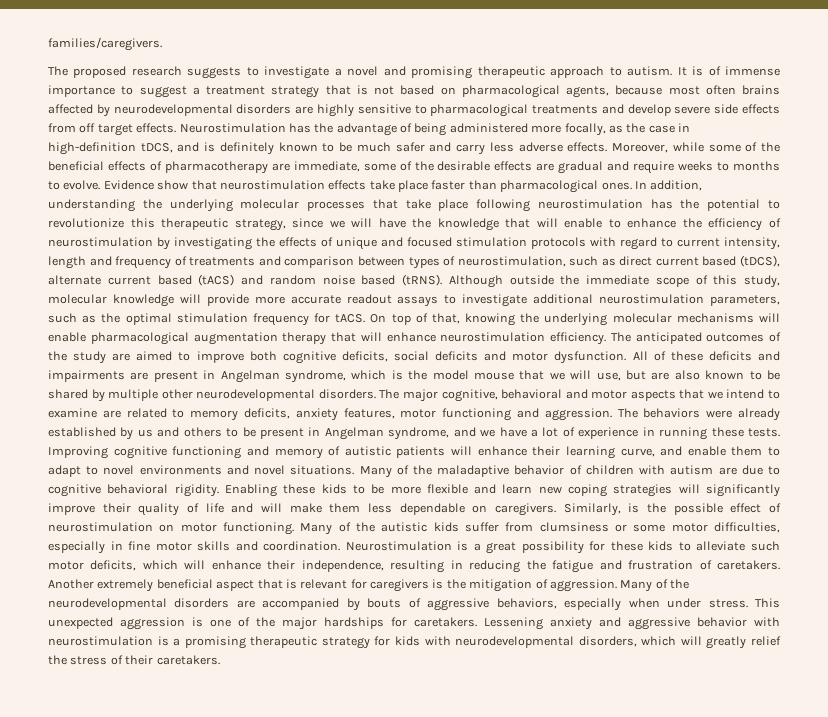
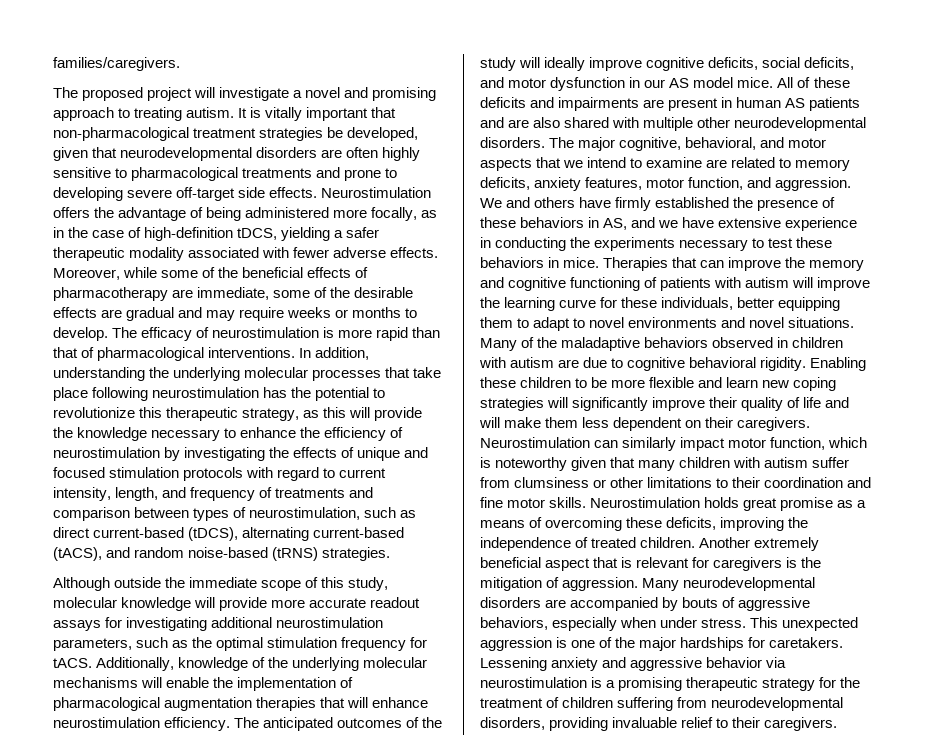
[131,66,259,79] research suggests to -> [147,87,216,101] project will
[477,66,545,78] therapeutic -> (437, 94) none
(622, 71) none -> [134,107,183,121] treating
[708,66,781,76] [48,85,780,98] [48,104,314,117] of immense importance to suggest a treatment strategy that is not based on pharmacological agents, because most often brains affected by neurodevelopmental disorders are -> [265,107,397,121] [53,127,419,141] [53,147,379,161] vitally important that non-pharmacological treatment strategies be developed, given that neurodevelopmental disorders are often
[627,104,781,116] [48,123,133,136] develop severe side effects from off target -> [344,168,398,181] [53,187,266,201] prone to developing severe off-target side
[288,123,311,133] has -> [53,207,90,218] offers
(623, 129) none -> [53,227,64,238] in
[678,123,690,132] in -> [128,227,142,238] of
[177,142,514,155] and is definitely known to be much safer and carry less -> [281,227,380,241] [53,247,330,261] yielding a safer therapeutic modality associated with fewer
(630, 166) none -> [206,310,236,321] may
[717,162,730,171] to -> [335,309,349,318] or
[63,180,632,193] evolve. Evidence show that neurostimulation effects take place faster than pharmacological ones. -> [53,327,441,341] [53,347,296,361] develop. The efficacy of neurostimulation is more rapid than that of pharmacological interventions.
[292,218,603,231] since we will have the knowledge that will enable -> [303,407,423,421] [53,427,221,441] as this will provide the knowledge necessary
[48,256,86,269] length -> [115,487,159,501] length,
[655,255,780,267] [48,274,442,286] current based (tDCS), alternate current based (tACS) and random noise based (tRNS). -> [93,527,405,541] [53,547,391,561] current-based (tDCS), alternating current-based (tACS), and random noise-based (tRNS) strategies. //
[444,294,528,307] to investigate -> [105,617,208,631] for investigating
[370,313,516,326] On top of that, knowing -> [96,657,266,671] Additionally, knowledge of
(86, 337) none -> [213,677,354,691] the implementation of
[282,332,327,345] therapy -> [256,697,317,711] therapies
[112,351,277,363] are aimed to improve both -> [519,57,643,71] will ideally improve
[435,351,627,364] deficits and motor dysfunction. -> [804,57,855,70] [480,77,774,91] deficits, and motor dysfunction in our AS model mice.
[220,370,780,383] [48,389,105,402] Angelman syndrome, which is the model mouse that we will use, but are also known to be shared by -> [736,97,861,111] [480,117,640,128] human AS patients and are also shared with
[501,389,563,399] behavioral -> [685,137,757,150] behavioral,
[442,408,512,421] functioning -> [688,177,744,190] function,
[617,408,780,421] [48,427,781,440] [48,446,726,459] The behaviors were already established by us and others to be present in Angelman syndrome, and we have a lot of experience in running these tests. Improving cognitive functioning and memory of autistic patients will enhance their learning curve, and enable -> [480,197,836,211] [480,217,858,231] [480,237,833,251] [480,257,865,271] [480,277,871,291] [480,297,841,311] We and others have firmly established the presence of these behaviors in AS, and we have extensive experience in conducting the experiments necessary to test these behaviors in mice. Therapies that can improve the memory and cognitive functioning of patients with autism will improve the learning curve for these individuals, better equipping
[514,465,582,475] behavior of -> [644,337,789,348] behaviors observed in
[321,484,347,494] kids -> [520,377,572,388] children
[399,503,781,516] [48,522,780,535] [48,541,780,554] [48,560,780,573] dependable on caregivers. Similarly, is the possible effect of neurostimulation on motor functioning. Many of the autistic kids suffer from clumsiness or some motor difficulties, especially in fine motor skills and coordination. Neurostimulation is a great possibility for these kids to alleviate such motor deficits, which will enhance their independence, resulting in reducing the fatigue and frustration of caretakers. -> [613,417,811,431] [480,437,868,451] [480,457,850,471] [480,477,872,488] [480,497,867,511] [480,517,809,531] [480,537,696,551] dependent on their caregivers. Neurostimulation can similarly impact motor function, which is noteworthy given that many children with autism suffer from clumsiness or other limitations to their coordination and fine motor skills. Neurostimulation holds great promise as a means of overcoming these deficits, improving the independence of treated children.
[655,579,689,589] of the -> (680, 584) none
[754,617,780,627] with -> [766,657,787,668] via
[395,636,781,649] [48,655,220,665] kids with neurodevelopmental disorders, which will greatly relief the stress of their caretakers. -> [840,677,861,688] [480,697,844,711] [480,717,838,731] the treatment of children suffering from neurodevelopmental disorders, providing invaluable relief to their caregivers.

